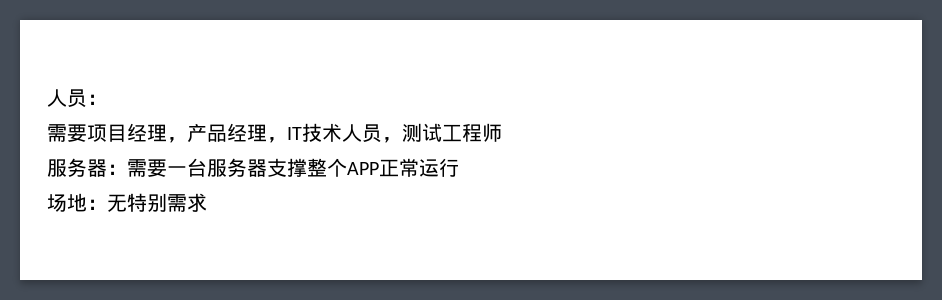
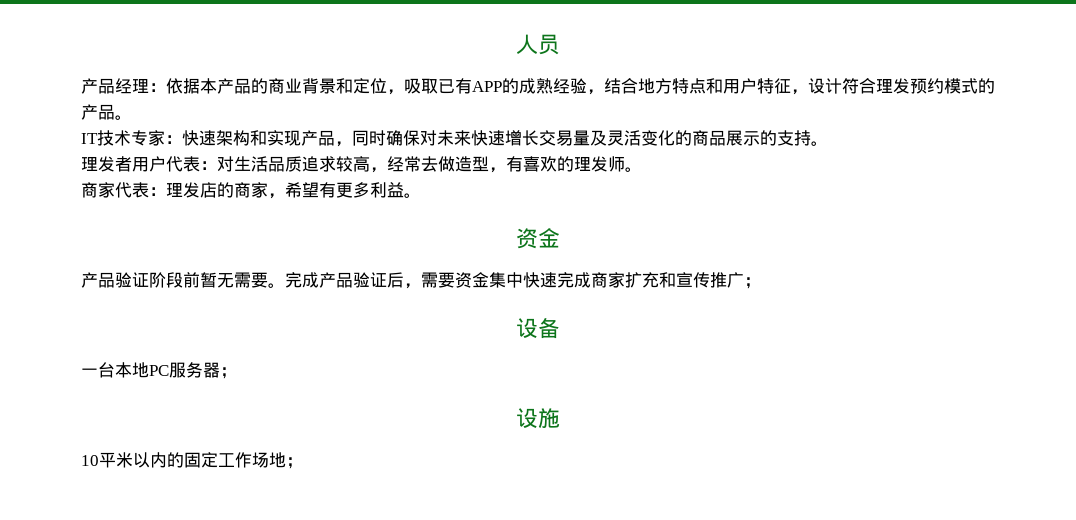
[47,89,107,108] [47,123,502,143] [47,158,459,177] [47,193,207,212] 人员： // 需要项目经理，产品经理，IT技术人员，测试工程师 // 服务器：需要一台服务器支撑整个APP正常运行 // 场地：无特别需求 -> [516,34,560,55] [81,78,995,95] [81,104,132,120] [81,130,828,147] [81,156,642,173] [81,182,421,199] [516,228,560,249] [81,272,761,289] [516,318,560,339] [81,362,237,379] [516,408,560,428] [81,452,303,469] 人员 // 产品经理：依据本产品的商业背景和定位，吸取已有APP的成熟经验，结合地方特点和用户特征，设计符合理发预约模式的产品。 // IT技术专家：快速架构和实现产品，同时确保对未来快速增长交易量及灵活变化的商品展示的支持。 // 理发者用户代表：对生活品质追求较高，经常去做造型，有喜欢的理发师。 // 商家代表：理发店的商家，希望有更多利益。 // 资金 // 产品验证阶段前暂无需要。完成产品验证后，需要资金集中快速完成商家扩充和宣传推广； // 设备 // 一台本地PC服务器； // 设施 // 10平米以内的固定工作场地；

